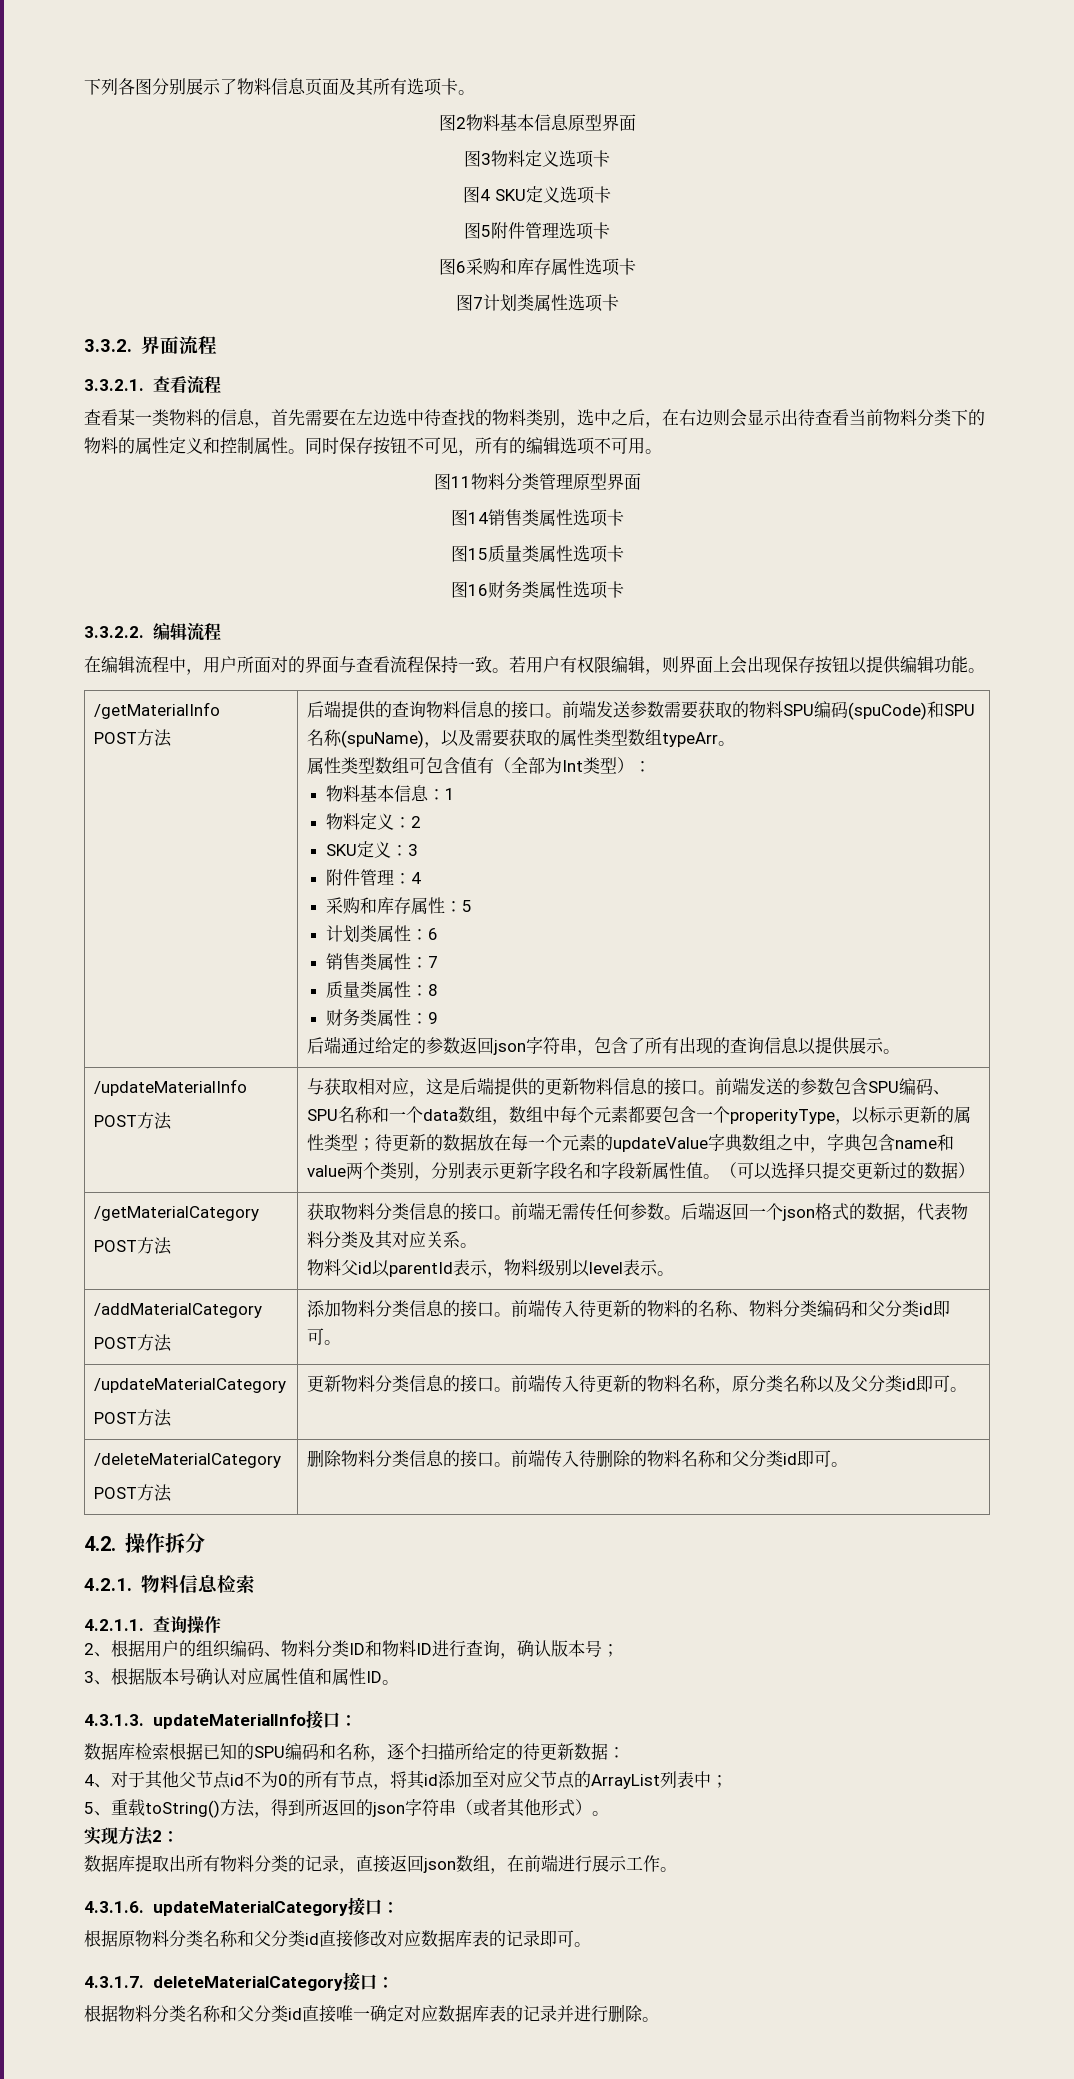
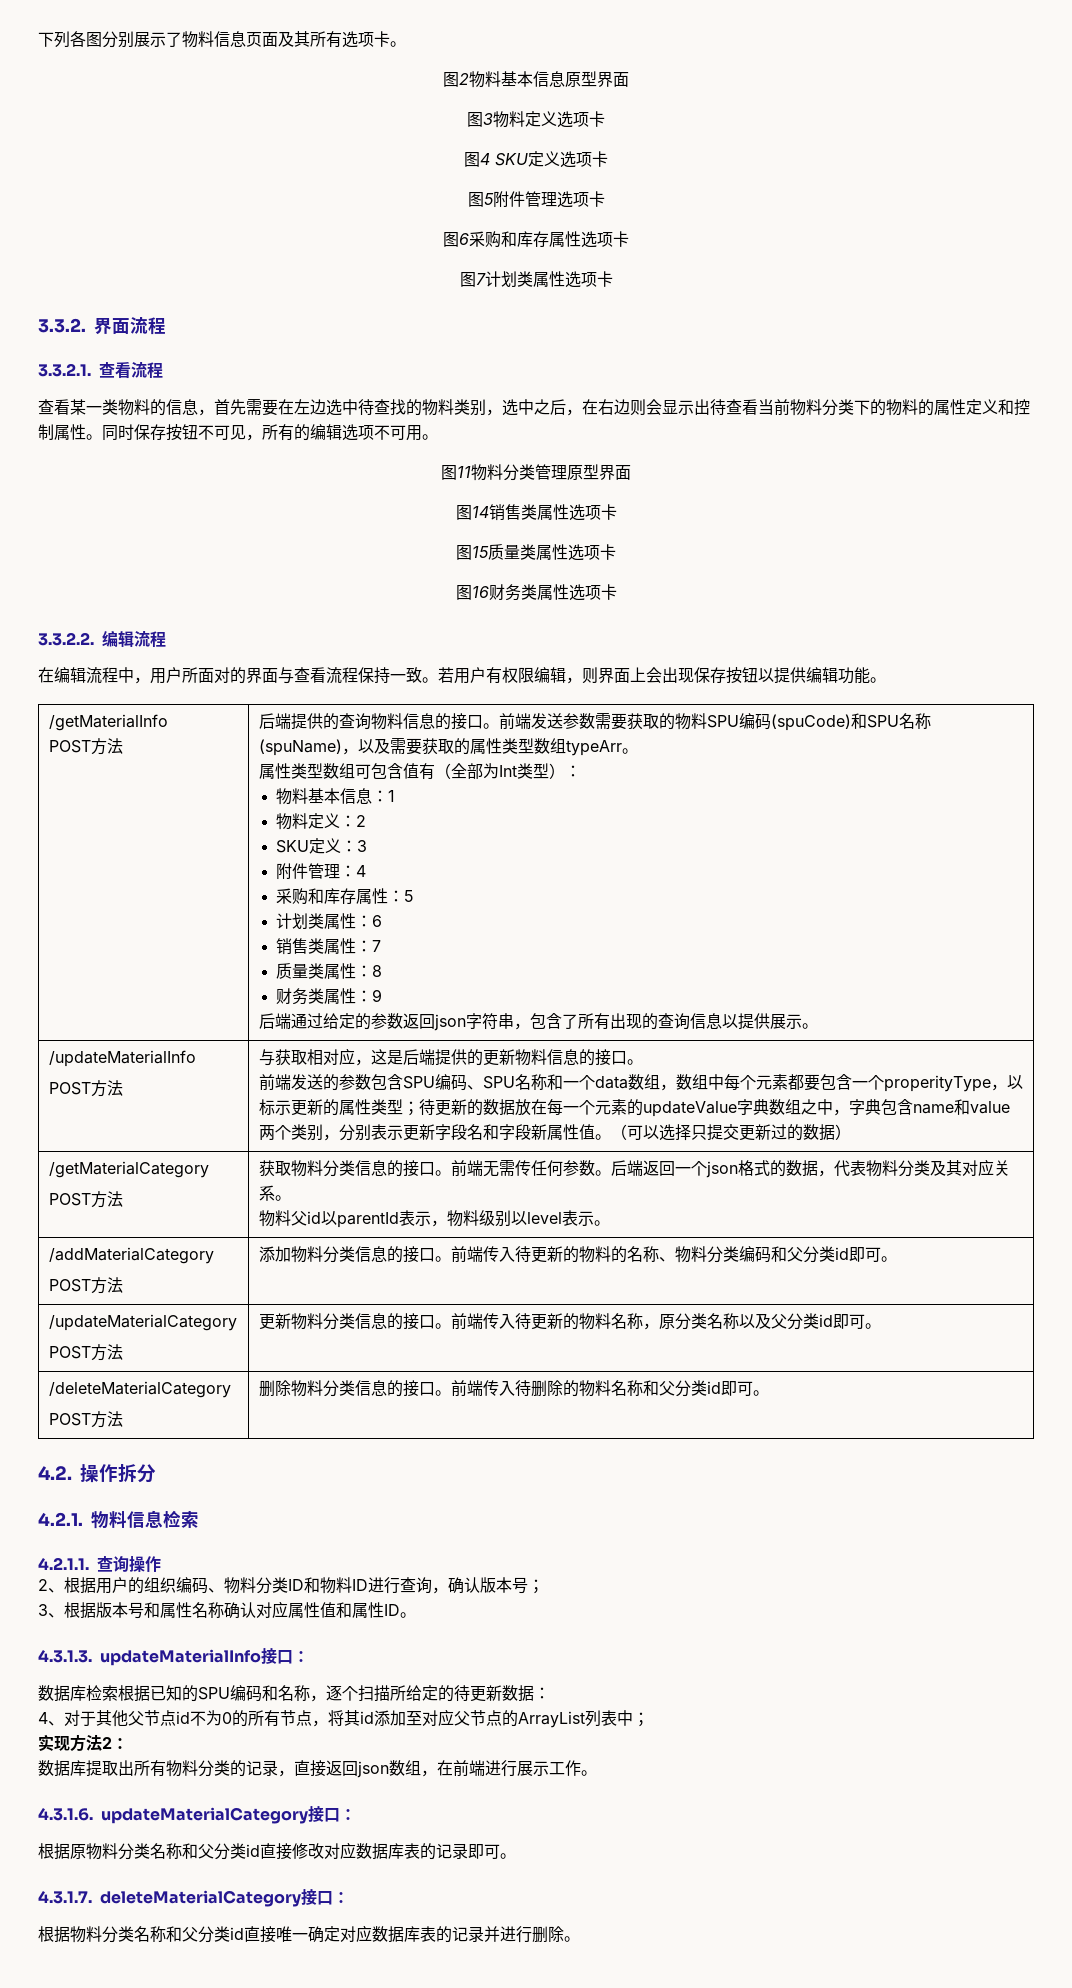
(716, 1092) none -> (643, 1062) //
(196, 1676) none -> [144,1602,224,1618] 和属性名称
[84,1798,609,1818] // 5、重载toString()方法，得到所返回的json字符串（或者其他形式）。 -> (649, 1719) none

